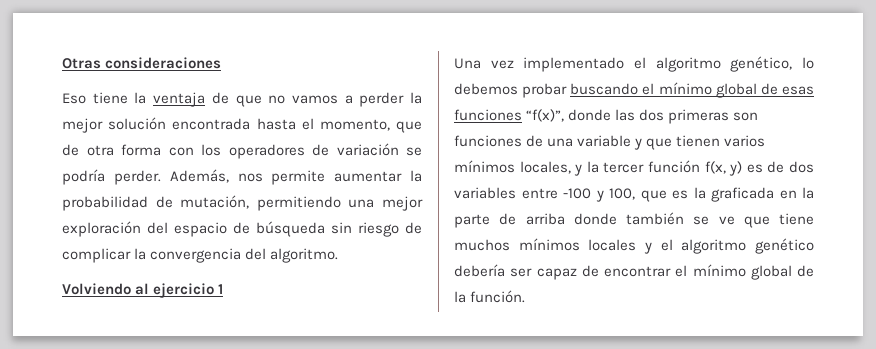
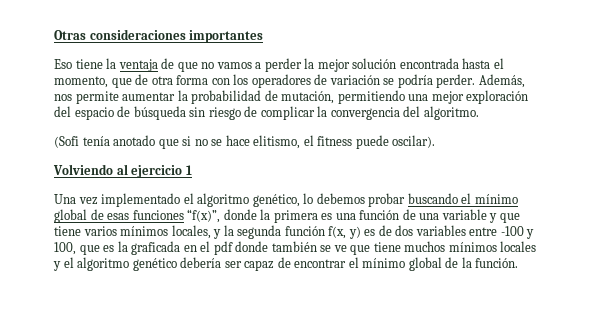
(222, 63) none -> [189,30,264,43] importantes
(339, 255) none -> [54,135,436,149] // (Sofi tenía anotado que si no se hace elitismo, el fitness puede oscilar).
[615,109,759,124] [454,135,522,147] las dos primeras son funciones -> [260,209,400,223] la primera es una función
[676,135,721,147] tienen -> [54,226,81,236] tiene
[603,162,645,173] tercer -> [237,225,282,239] segunda
[802,187,814,199] [454,213,565,228] la parte de arriba -> [200,241,233,255] el pdf

